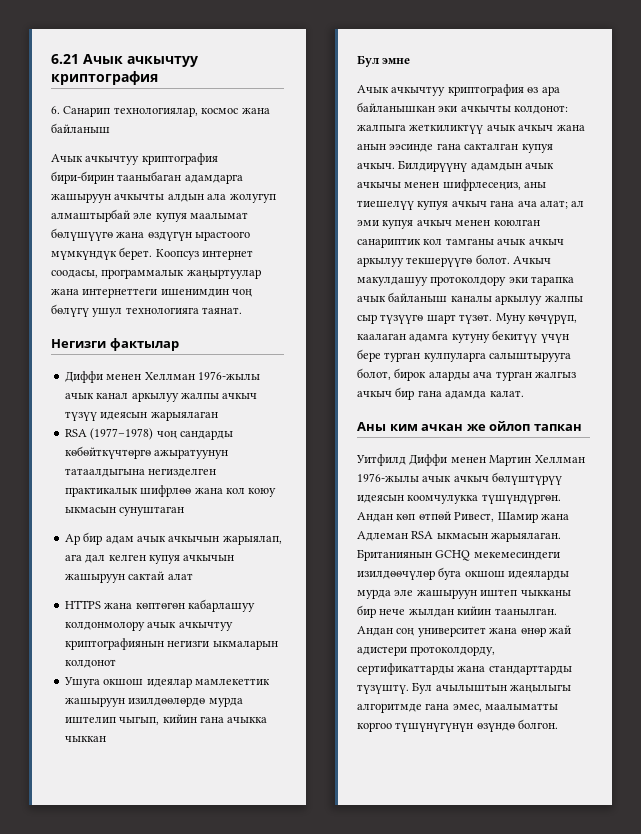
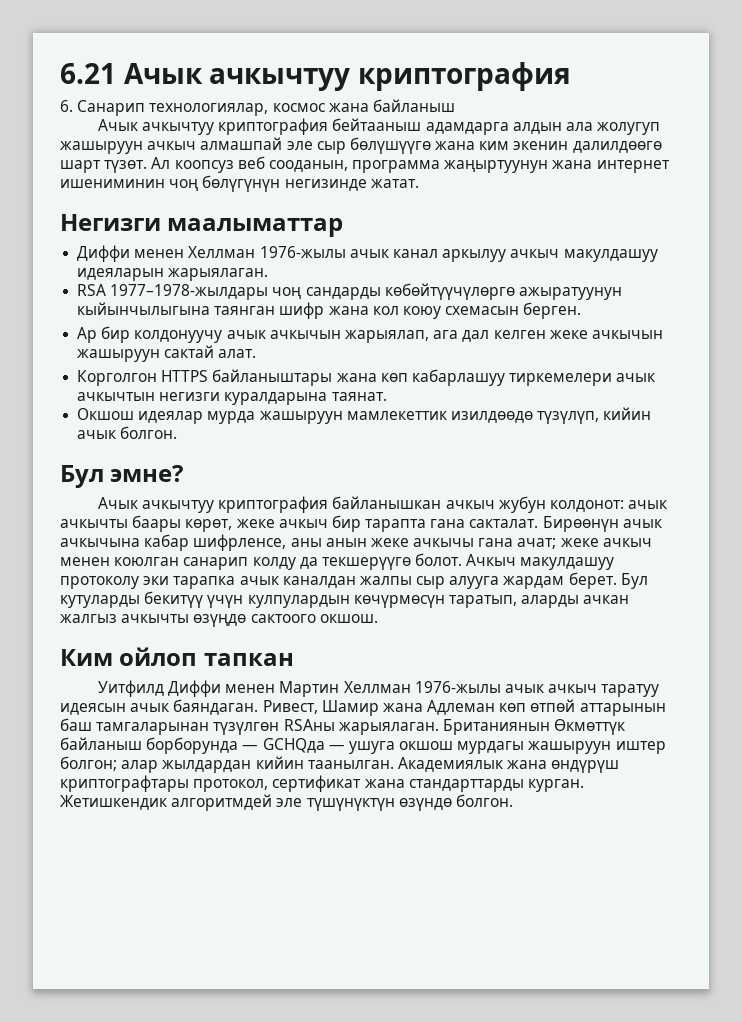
[51,171,243,184] [51,193,276,203] [51,209,249,222] [51,228,251,241] [51,247,254,260] [51,269,261,279] [51,288,253,298] [51,304,243,317] бири-бирин тааныбаган адамдарга жашыруун ачкычты алдын ала жолугуп алмаштырбай эле купуя маалымат бөлүшүүгө жана өздүгүн ырастоого мүмкүндүк берет. Коопсуз интернет соодасы, программалык жаңыртуулар жана интернеттеги ишенимдин чоң бөлүгү ушул технологияга таянат. -> [332,118,661,135] [60,137,662,154] [60,156,670,173] [60,175,419,192] бейтааныш адамдарга алдын ала жолугуп жашыруун ачкыч алмашпай эле сыр бөлүшүүгө жана ким экенин далилдөөгө шарт түзөт. Ал коопсуз веб сооданын, программа жаңыртуунун жана интернет ишениминин чоң бөлүгүнүн негизинде жатат.
[109,338,179,351] фактылар -> [167,218,344,237] маалыматтар
[180,393,258,399] [64,411,218,421] [64,428,154,440] жалпы ачкыч түзүү идеясын жарыялаган // RSA (1977–1978) -> [510,249,658,262] [77,268,269,281] [77,284,269,300] ачкыч макулдашуу идеяларын жарыялаган. // RSA 1977–1978-жылдары
[64,446,229,459] [64,468,217,477] [64,485,192,497] көбөйткүчтөргө ажыратуунун татаалдыгына негизделген практикалык шифрлөө -> [384,283,622,300] [77,302,325,319] көбөйтүүчүлөргө ажыратуунун кыйынчылыгына таянган шифр
[64,506,185,516] ыкмасын сунуштаган -> [445,302,582,319] схемасын берген.
[105,536,134,544] адам -> [134,330,223,343] колдонуучу
[148,555,180,564] купуя -> [549,330,588,339] жеке
[167,573,193,580] [64,599,255,612] [64,621,233,631] [64,638,278,650] [64,659,116,668] [63,677,270,688] [64,697,243,707] [64,714,268,725] [64,736,106,742] [357,55,411,67] [357,84,560,96] [357,102,569,114] [357,124,585,134] [357,143,553,153] [357,160,555,172] [357,179,547,191] [357,200,585,210] [357,219,540,229] [357,238,564,248] [357,257,404,267] алат // HTTPS жана көптөгөн кабарлашуу колдонмолору ачык ачкычтуу криптографиянын негизги ыкмаларын колдонот // Ушуга окшош идеялар мамлекеттик жашыруун изилдөөлөрдө мурда иштелип чыгып, кийин гана ачыкка чыккан // Бул эмне // Ачык ачкычтуу криптография өз ара байланышкан эки ачкычты колдонот: жалпыга жеткиликтүү ачык ачкыч жана анын ээсинде гана сакталган купуя ачкыч. Билдирүүнү адамдын ачык ачкычы менен шифрлесеңиз, аны тиешелүү купуя ачкыч гана ача алат; ал эми купуя ачкыч менен коюлган санариптик кол тамганы ачык ачкыч аркылуу -> [218,349,257,358] [77,369,657,386] [77,392,387,405] [77,407,652,424] [77,426,178,439] [60,465,184,488] [97,496,669,513] [60,515,663,532] [60,534,652,551] [60,557,318,570] алат. // Корголгон HTTPS байланыштары жана көп кабарлашуу тиркемелери ачык ачкычтын негизги куралдарына таянат. // Окшош идеялар мурда жашыруун мамлекеттик изилдөөдө түзүлүп, кийин ачык болгон. // Бул эмне? // Ачык ачкычтуу криптография байланышкан ачкыч жубун колдонот: ачык ачкычты баары көрөт, жеке ачкыч бир тарапта гана сакталат. Бирөөнүн ачык ачкычына кабар шифрленсе, аны анын жеке ачкычы гана ачат; жеке ачкыч менен коюлган санарип колду да
[430,276,507,286] протоколдору -> [60,576,139,589] протоколу
[388,292,583,305] [357,313,577,324] [357,330,569,343] [357,349,572,362] [357,368,576,381] [357,387,524,400] [357,422,486,431] байланыш каналы аркылуу жалпы сыр түзүүгө шарт түзөт. Муну көчүрүп, каалаган адамга кутуну бекитүү үчүн бере турган кулпуларга салыштырууга болот, бирок аларды ача турган жалгыз ачкыч бир гана адамда калат. // Аны ким ачкан же -> [282,572,648,589] [60,591,630,608] [60,614,378,627] [60,649,113,666] каналдан жалпы сыр алууга жардам берет. Бул кутуларды бекитүү үчүн кулпулардын көчүрмөсүн таратып, аларды ачкан жалгыз ачкычты өзүңдө сактоого окшош. // Ким
[492,472,564,485] [357,494,561,504] [357,511,569,523] [357,531,562,542] [357,549,560,561] [357,567,570,580] [357,589,571,599] [357,605,557,618] [357,625,571,637] [357,646,496,656] [357,663,572,675] [357,682,572,694] [357,703,559,713] [357,722,474,732] бөлүштүрүү идеясын коомчулукка түшүндүргөн. Андан көп өтпөй Ривест, Шамир жана Адлеман RSA ыкмасын жарыялаган. Британиянын GCHQ мекемесиндеги изилдөөчүлөр буга окшош идеяларды мурда эле жашыруун иштеп чыкканы бир нече жылдан кийин таанылган. Андан соң университет жана өнөр жай адистери протоколдорду, сертификаттарды жана стандарттарды түзүштү. Бул ачылыштын жаңылыгы алгоритмде гана эмес, маалыматты коргоо түшүнүгүнүн -> [601,684,660,697] [60,699,666,716] [60,718,627,735] [60,737,666,754] [60,756,620,773] [60,775,584,792] [60,794,395,811] таратуу идеясын ачык баяндаган. Ривест, Шамир жана Адлеман көп өтпөй аттарынын баш тамгаларынан түзүлгөн RSAны жарыялаган. Британиянын Өкмөттүк байланыш борборунда — GCHQда — ушуга окшош мурдагы жашыруун иштер болгон; алар жылдардан кийин таанылган. Академиялык жана өндүрүш криптографтары протокол, сертификат жана стандарттарды курган. Жетишкендик алгоритмдей эле түшүнүктүн

